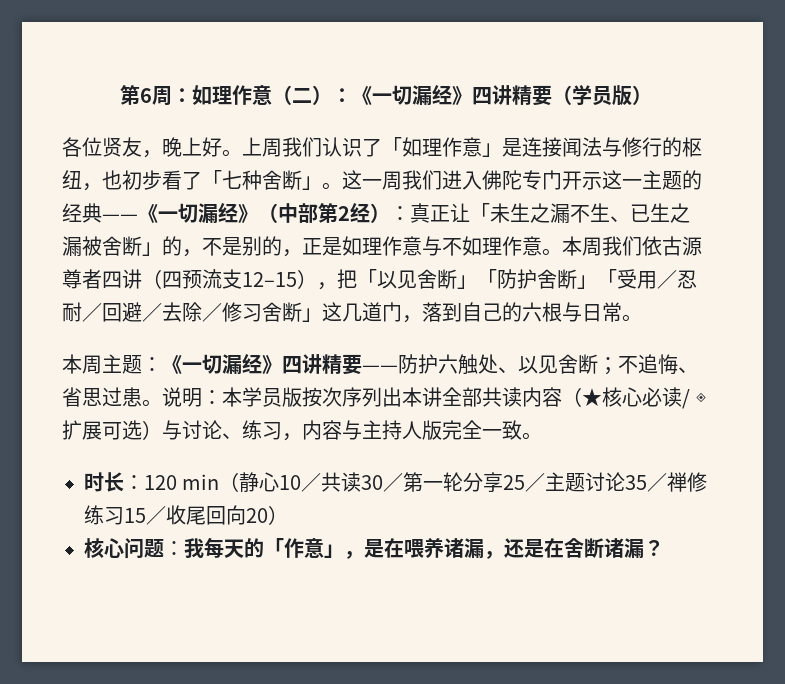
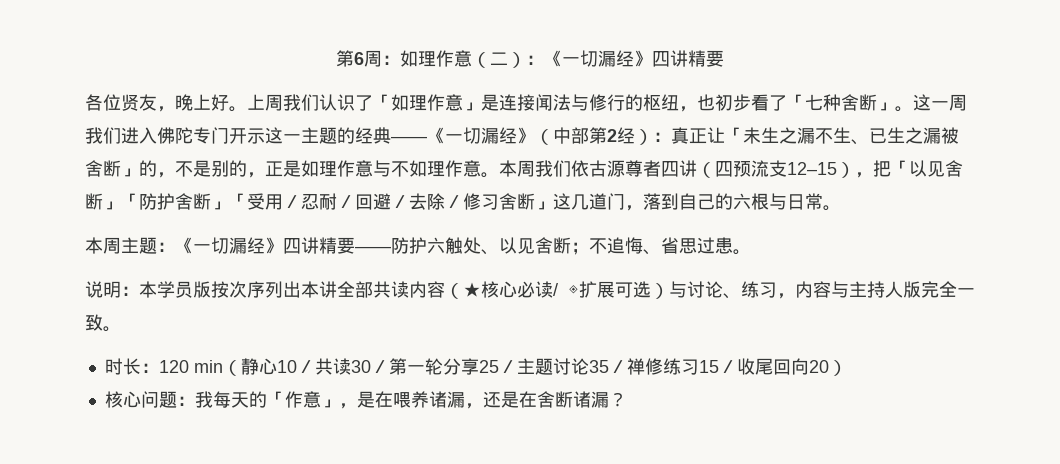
[551,85,652,106] （学员版） -> (724, 58) none
(162, 403) none -> (751, 252) //

